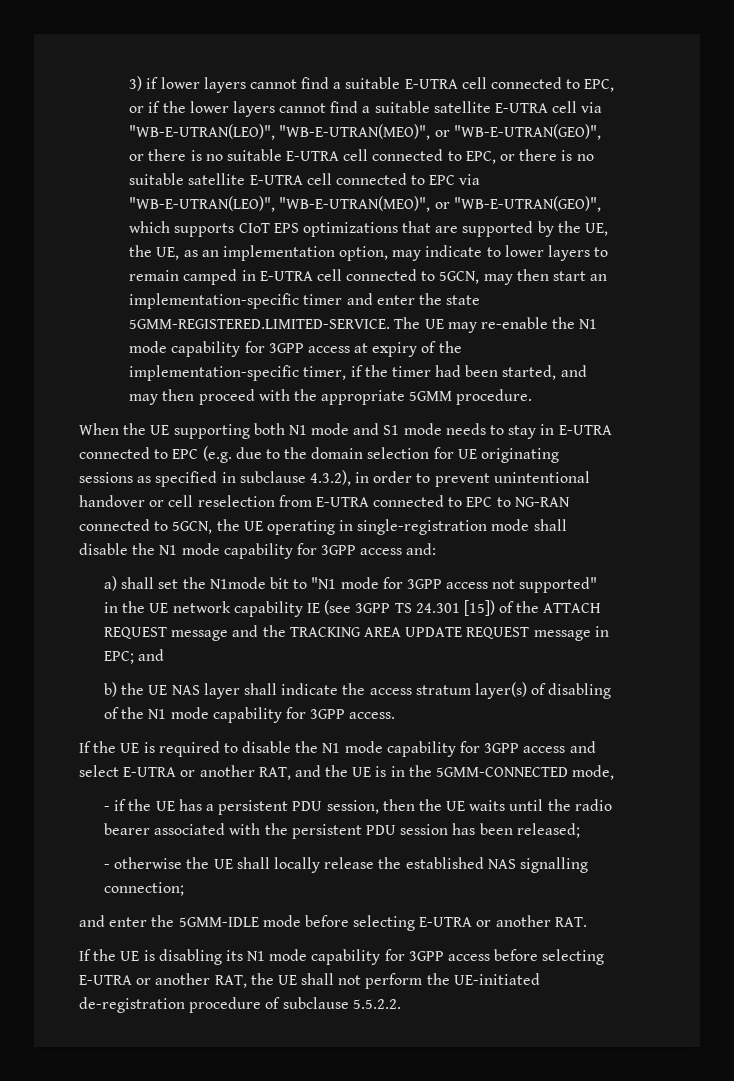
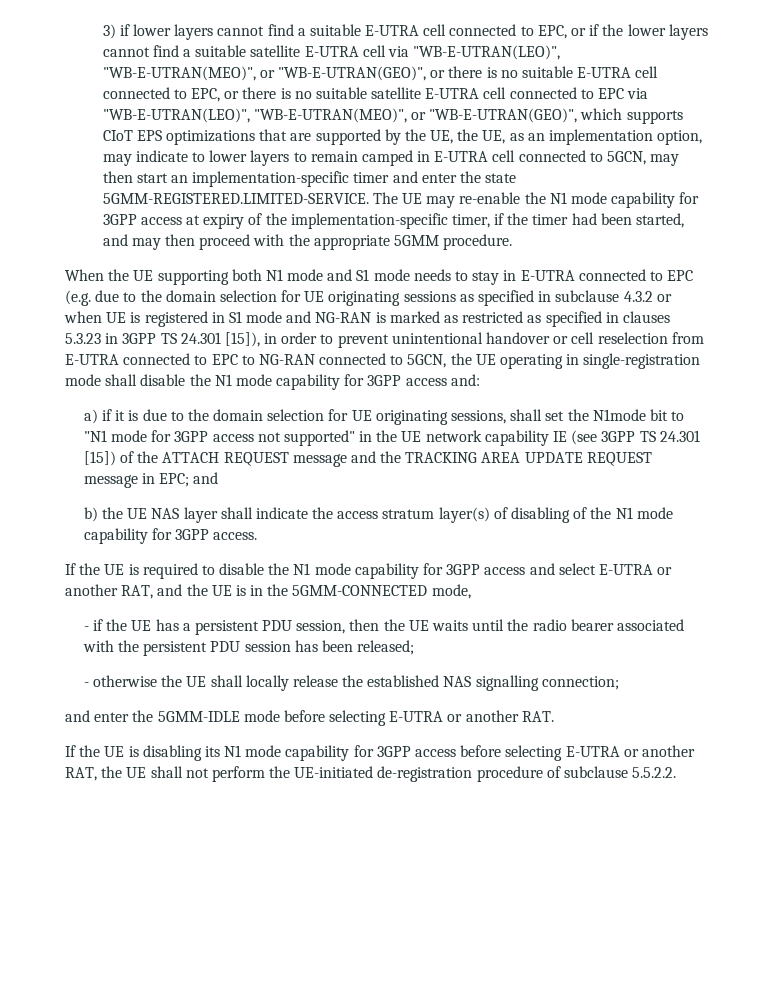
[309,470,351,486] 4.3.2), -> [623,291,672,302] [64,311,670,327] [65,332,260,347] 4.3.2 or when UE is registered in S1 mode and NG-RAN is marked as restricted as specified in clauses 5.3.23 in 3GPP TS 24.301 [15]),
(118, 583) none -> [101,409,507,425] if it is due to the domain selection for UE originating sessions,

